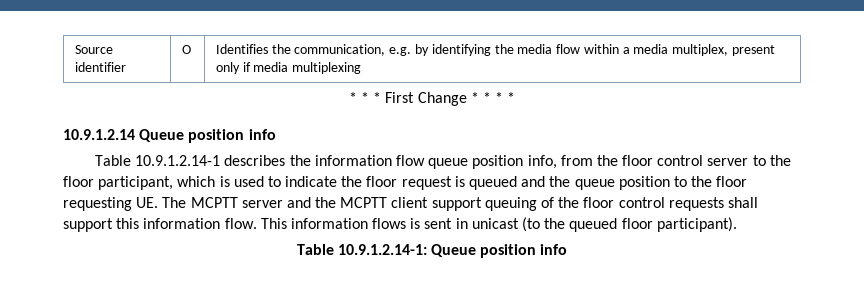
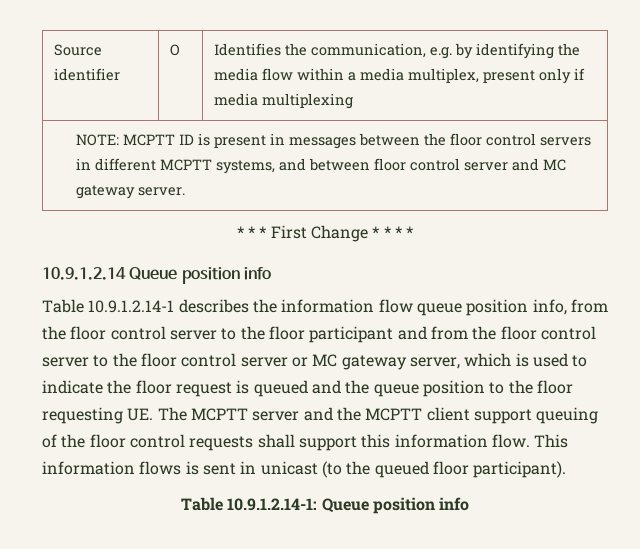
(362, 68) none -> [76,133,592,149] [76,158,567,174] [76,185,186,199] // NOTE: MCPTT ID is present in messages between the floor control servers in different MCPTT systems, and between floor control server and MC gateway server.
[98,176,174,190] participant, -> [309,326,596,343] [42,353,460,370] participant and from the floor control server to the floor control server or MC gateway server,

